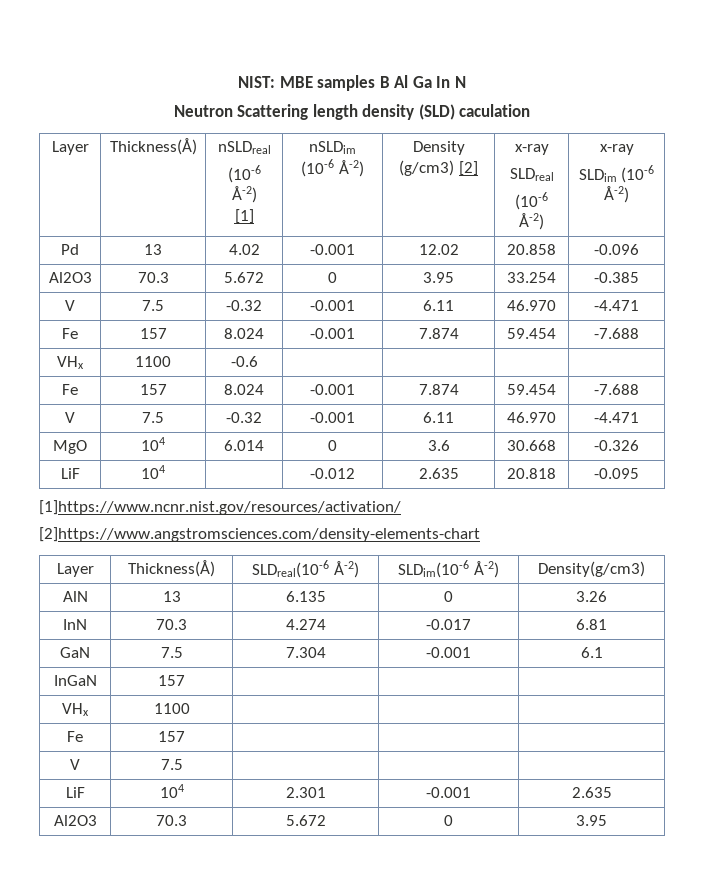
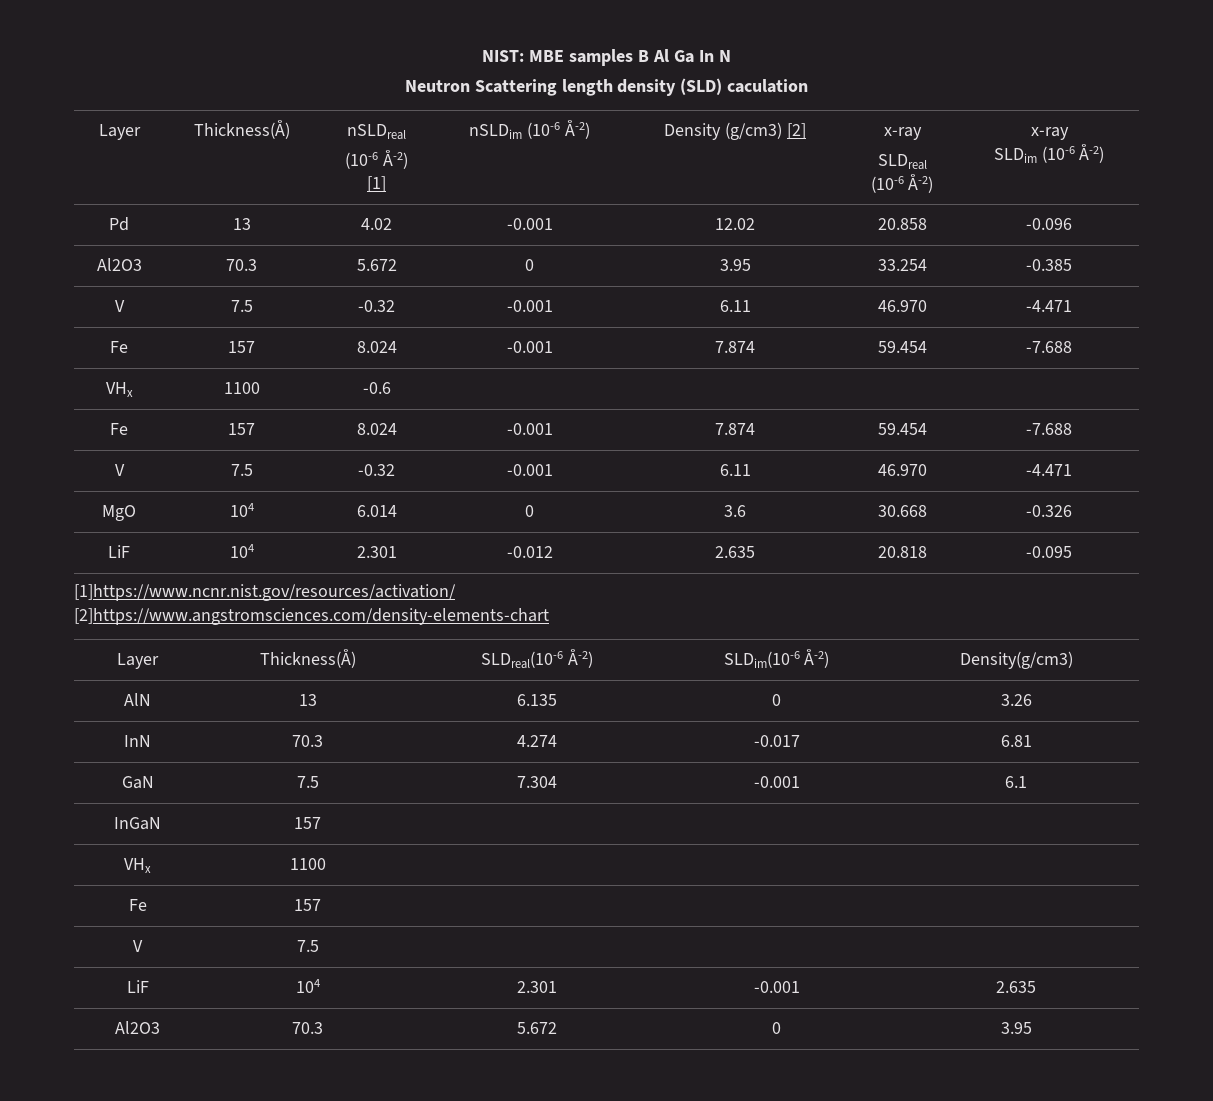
(165, 472) none -> [356,546,397,558] 2.301

